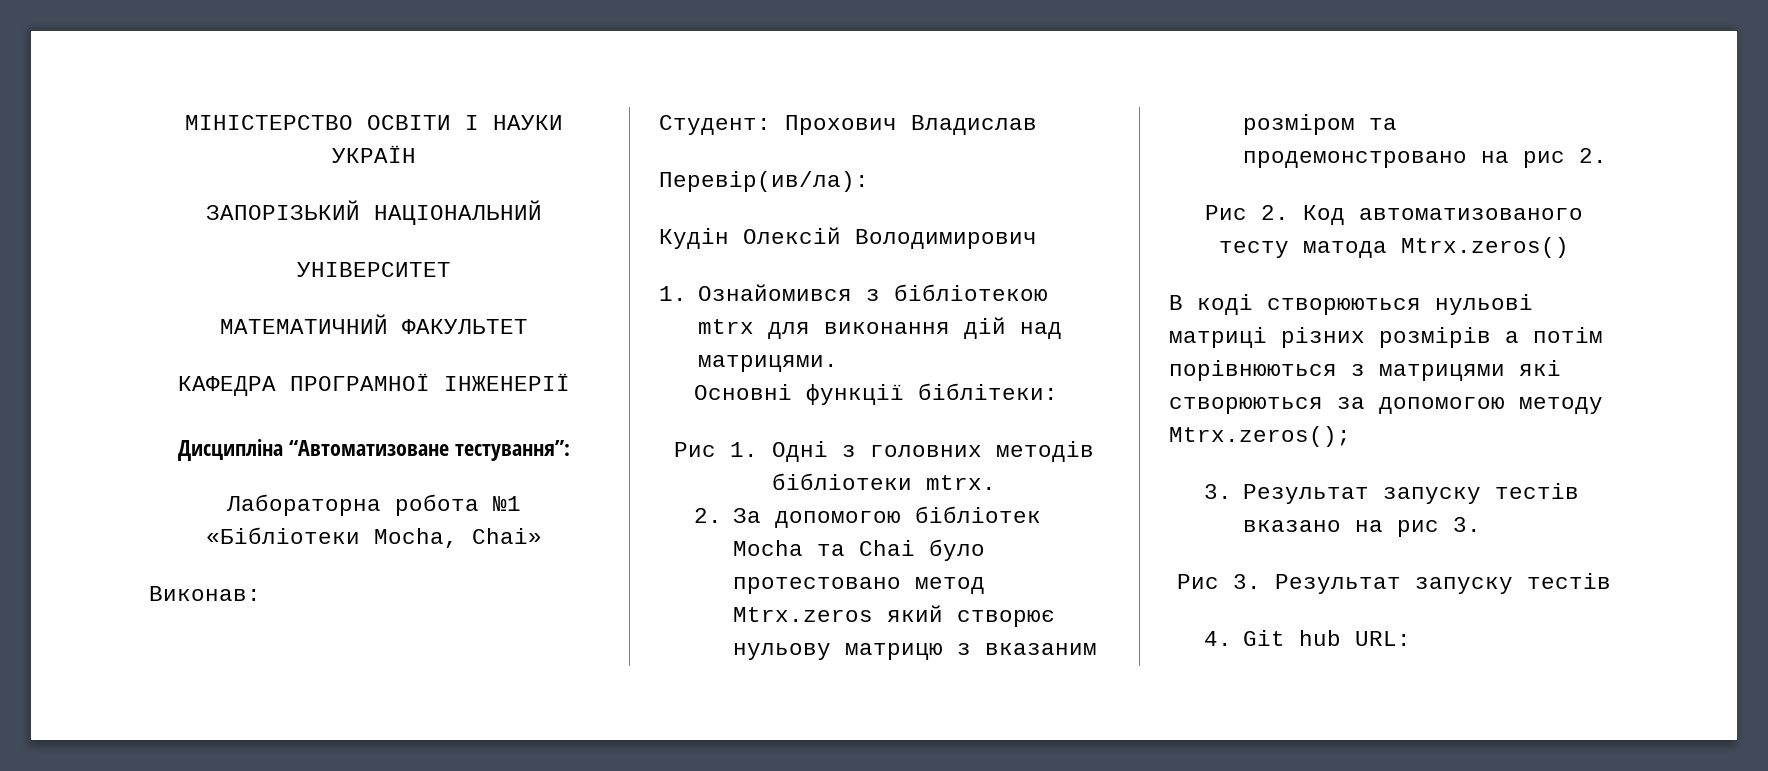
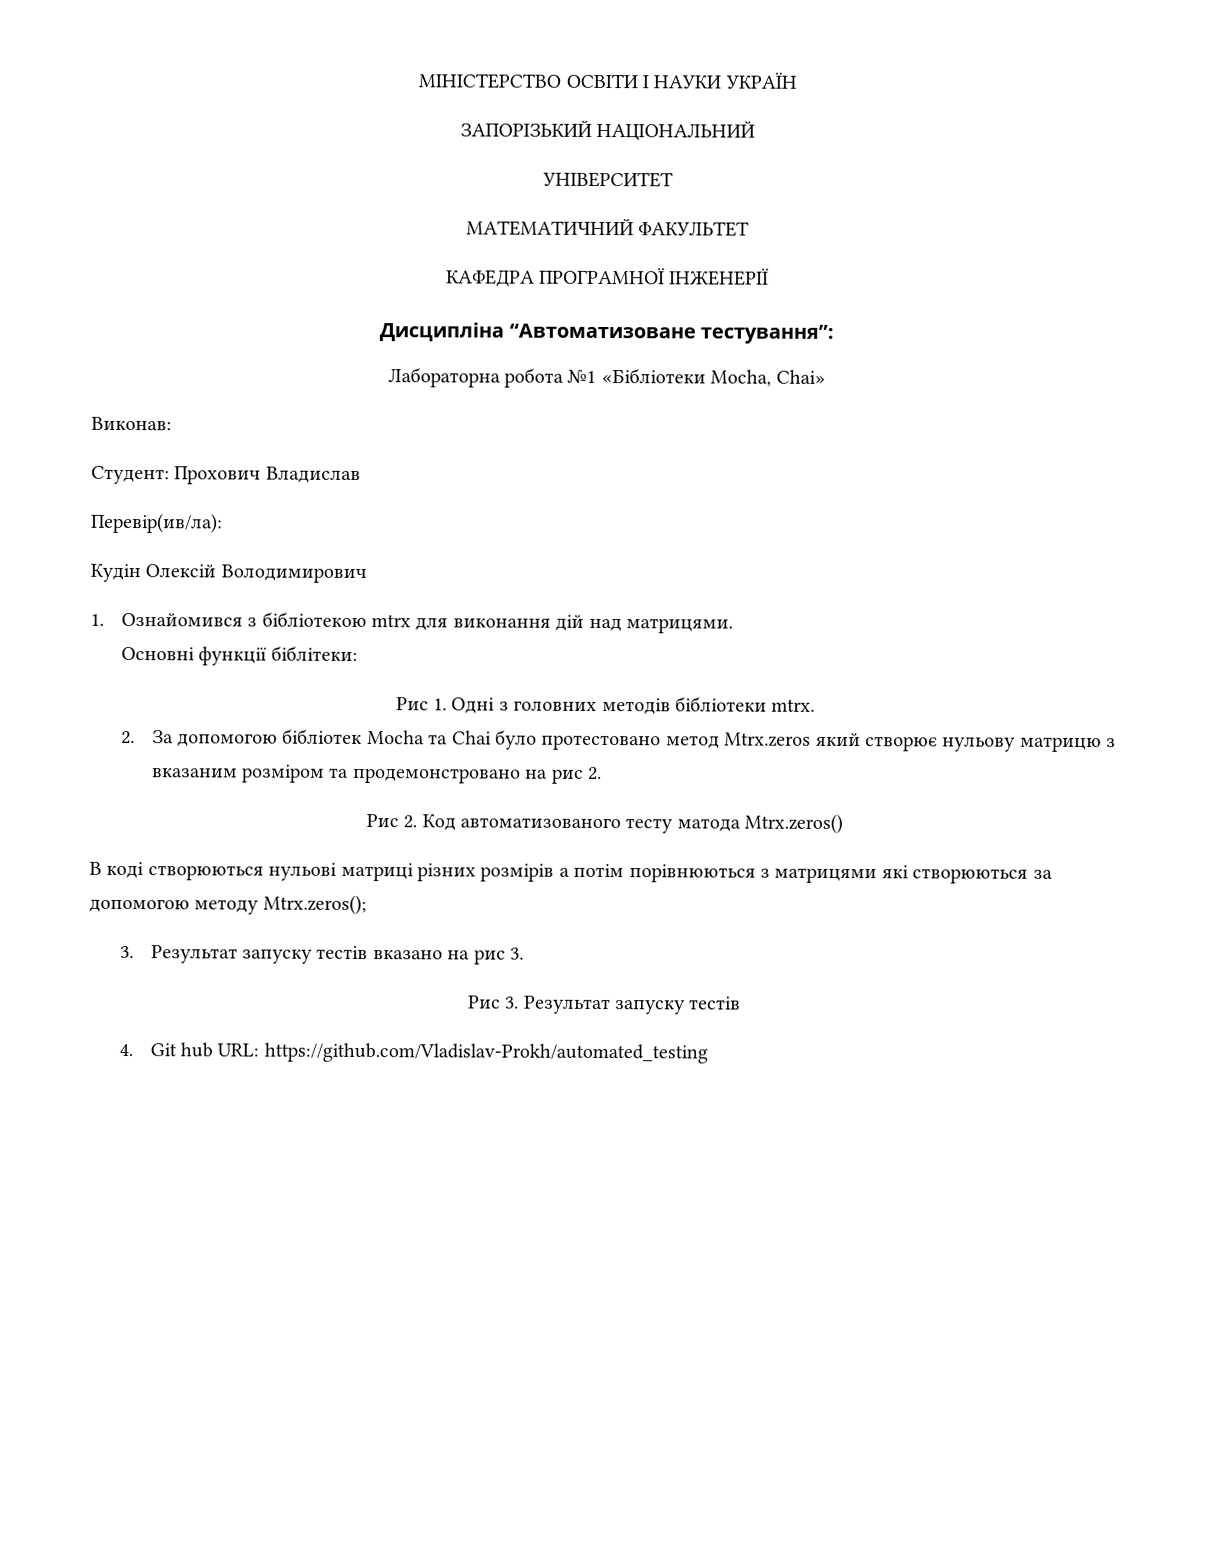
(1411, 638) none -> [263,1042,708,1064] https://github.com/Vladislav-Prokh/automated_testing

